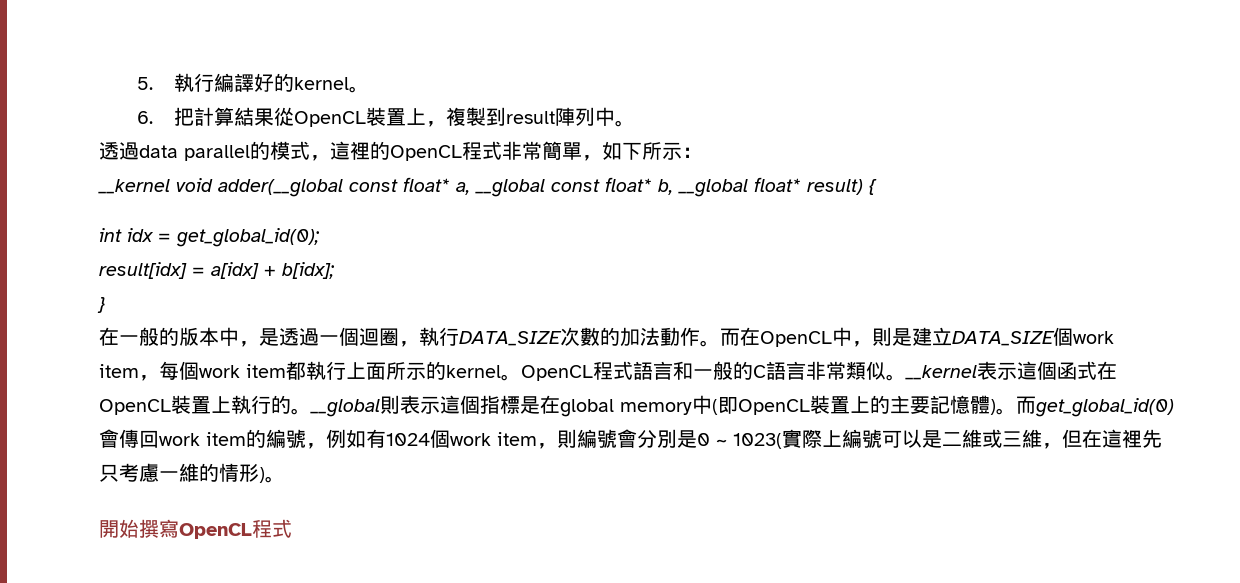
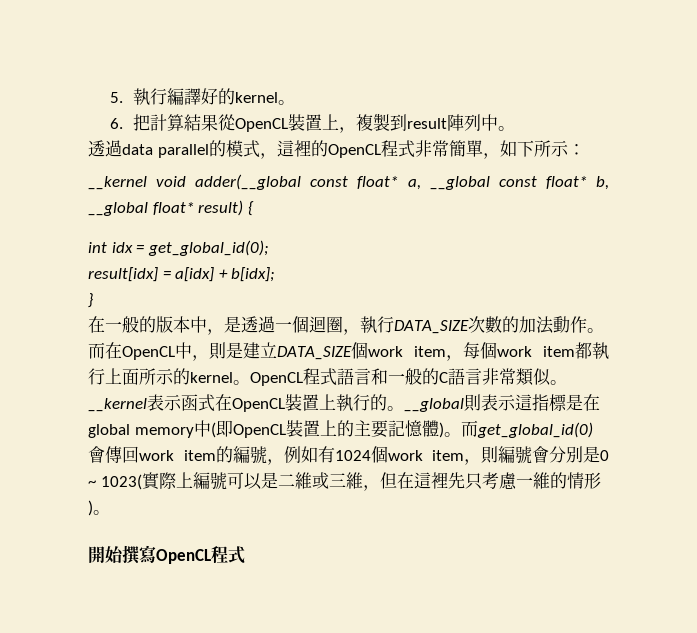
[1017,361,1057,380] 這個 -> (182, 402) none
[460,395,480,414] 個 -> (532, 402) none

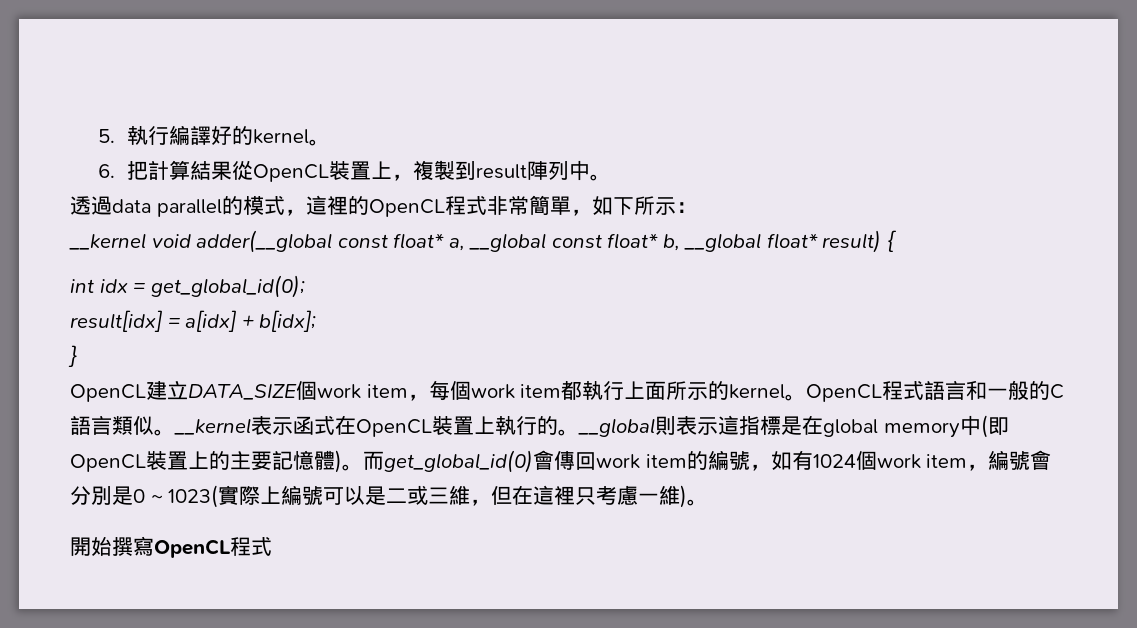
[88,316,604,335] [88,342,243,361] 在一般的版本中，是透過一個迴圈，執行DATA_SIZE次數的加法動作。而在OpenCL中，則是 -> [70,384,146,402] OpenCL
[482,368,516,385] 非常 -> (112, 425) none
[283,446,301,463] 例 -> (771, 467) none
[481,446,498,464] 則 -> (989, 467) none
[294,472,312,489] 維 -> (408, 495) none
[447,472,465,489] 先 -> (576, 495) none
[549,472,601,489] 的情形 -> (681, 495) none

